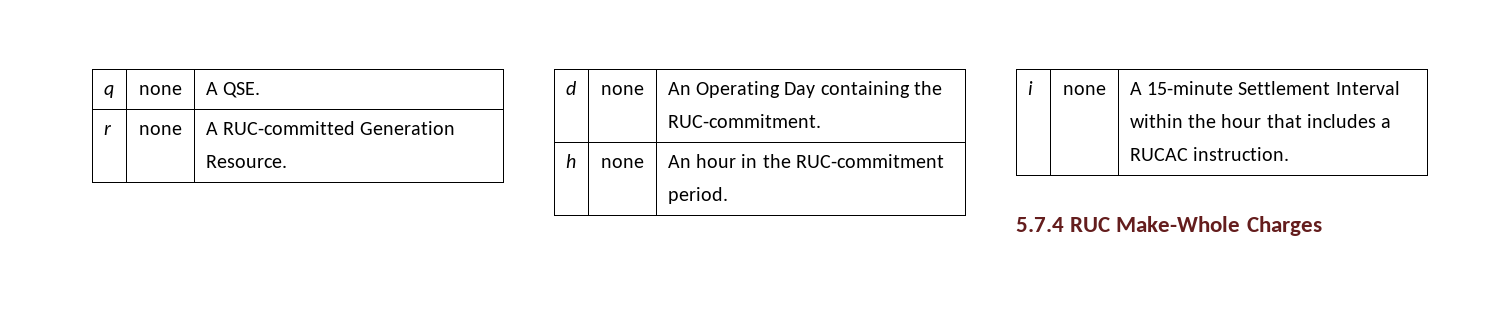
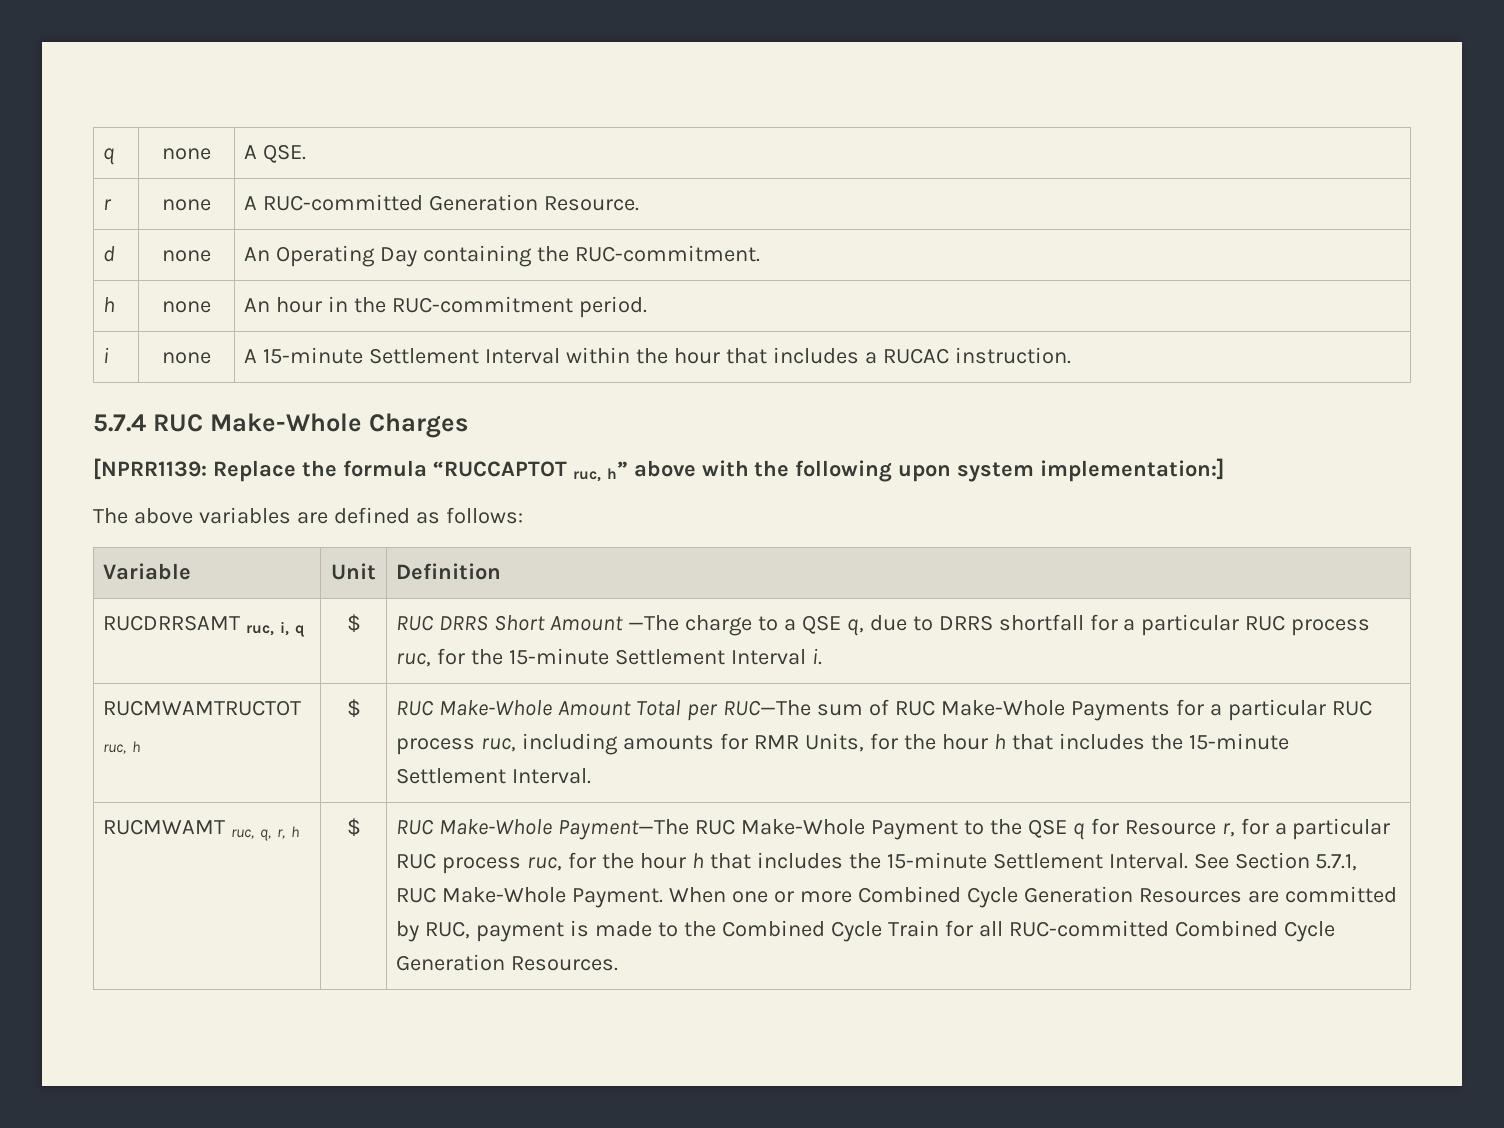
(1322, 226) none -> [93,458,1225,482] [93,507,523,524] [103,563,192,580] [331,563,376,580] [396,563,502,580] [103,615,306,637] [346,614,361,633] [396,614,1371,636] [396,648,823,667] [103,700,302,716] [103,741,141,754] [346,699,361,718] [396,699,1372,721] [396,733,1289,755] [396,768,592,784] [103,819,300,841] [346,818,361,837] [396,818,1391,840] [396,852,1358,874] [396,886,1397,908] [396,920,1335,942] [396,954,619,971] // [NPRR1139: Replace the formula “RUCCAPTOT ruc, h” above with the following upon system implementation:] // The above variables are defined as follows: // Variable | Unit | Definition // RUCDRRSAMT ruc, i, q | $ | RUC DRRS Short Amount —The charge to a QSE q, due to DRRS shortfall for a particular RUC process ruc, for the 15-minute Settlement Interval i. // RUCMWAMTRUCTOT ruc, h | $ | RUC Make-Whole Amount Total per RUC—The sum of RUC Make-Whole Payments for a particular RUC process ruc, including amounts for RMR Units, for the hour h that includes the 15-minute Settlement Interval. // RUCMWAMT ruc, q, r, h | $ | RUC Make-Whole Payment—The RUC Make-Whole Payment to the QSE q for Resource r, for a particular RUC process ruc, for the hour h that includes the 15-minute Settlement Interval. See Section 5.7.1, RUC Make-Whole Payment. When one or more Combined Cycle Generation Resources are committed by RUC, payment is made to the Combined Cycle Train for all RUC-committed Combined Cycle Generation Resources.

